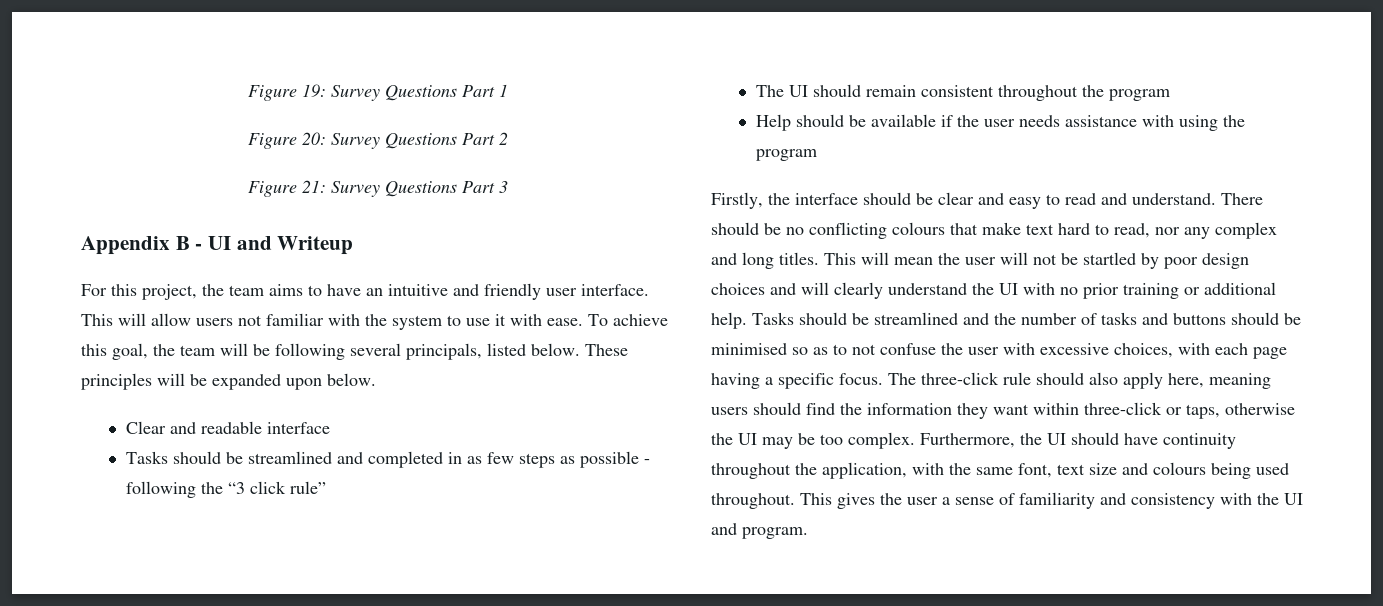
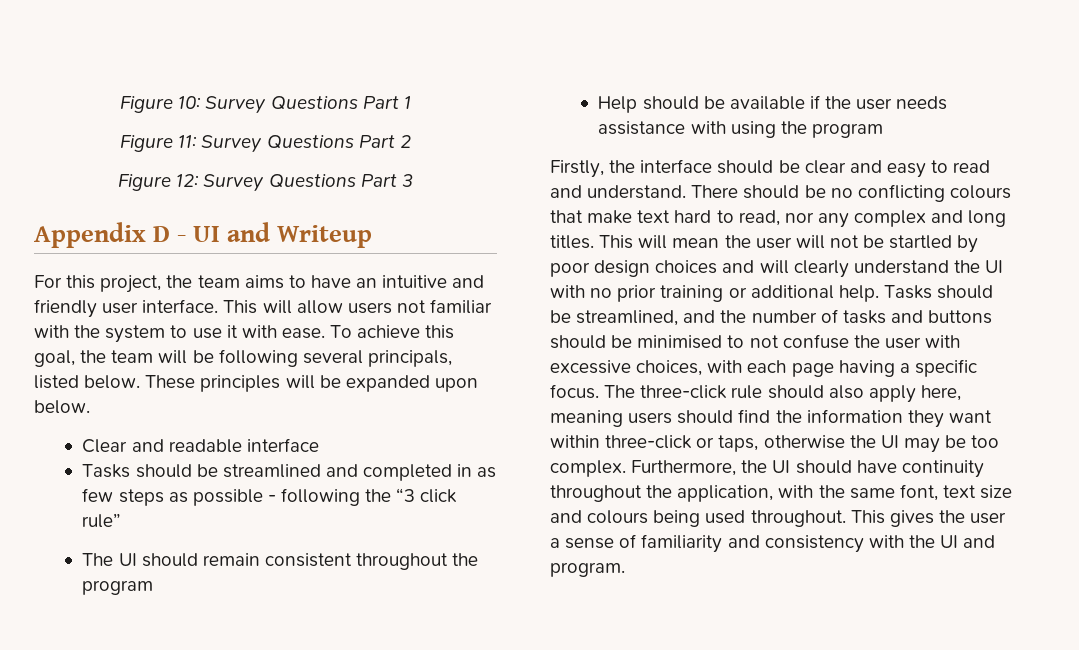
[247,84,326,101] Figure 19: -> [120,96,202,113] Figure 10:
[301,132,326,145] 20: -> [178,135,198,148] 11:
[301,180,326,193] 21: -> [176,174,200,187] 12:
[175,236,190,250] B -> [153,226,171,242] D
[874,312,958,325] streamlined -> [576,310,679,326] streamlined,
[792,347,828,355] so as -> (723, 342) none

